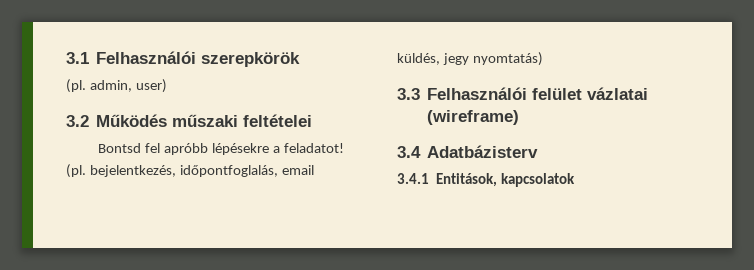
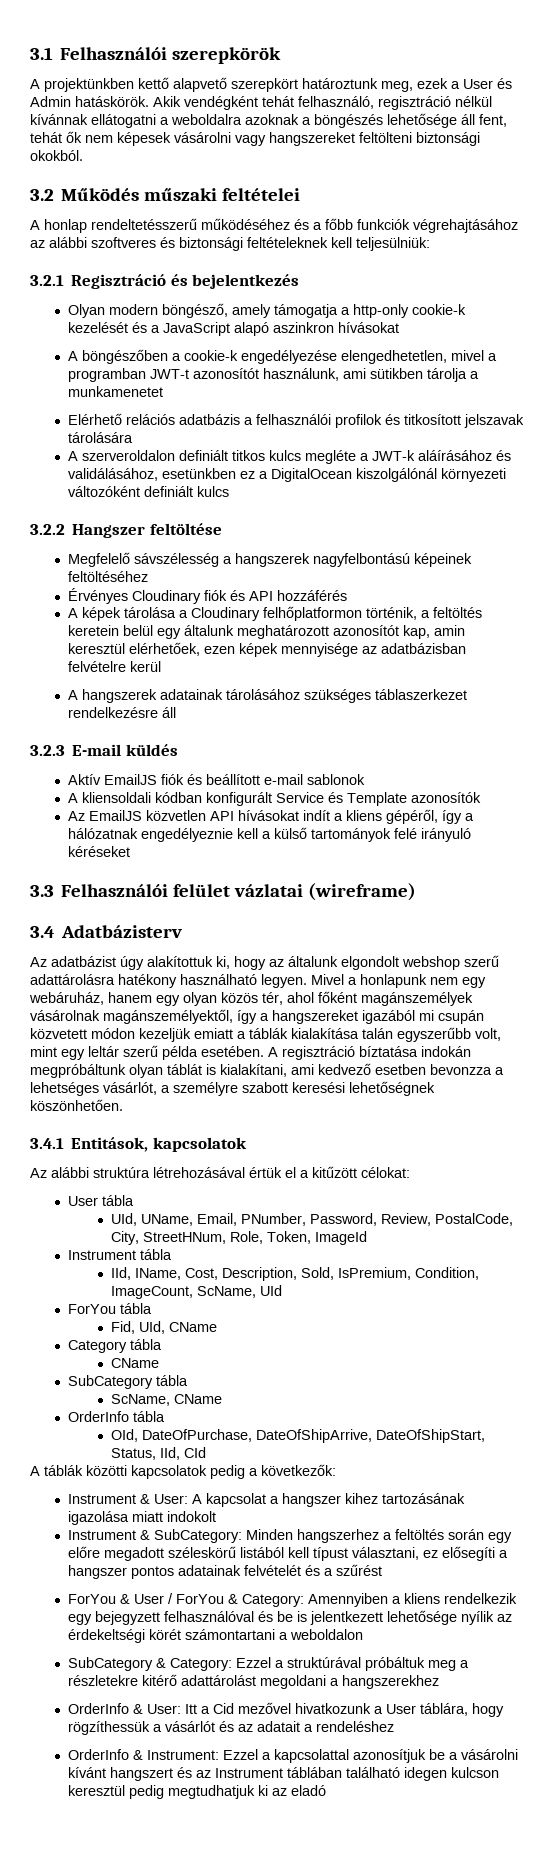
[66,79,167,93] [66,114,313,127] [98,143,344,155] [66,164,314,178] [397,52,543,66] (pl. admin, user) // 3.2 Működés műszaki feltételei // Bontsd fel apróbb lépésekre a feladatot! (pl. bejelentkezés, időpontfoglalás, email küldés, jegy nyomtatás) -> [30,77,512,92] [30,96,492,110] [30,113,507,128] [30,131,480,146] [30,150,83,161] [30,188,301,201] [30,218,518,233] [30,237,430,251] [30,274,300,289] [67,303,466,318] [67,322,399,336] [67,349,497,364] [67,368,479,382] [67,386,163,397] [67,413,524,428] [67,432,133,443] [67,450,511,464] [67,468,506,482] [67,486,229,497] [30,523,222,538] [67,552,472,567] [67,571,148,582] [67,588,347,604] [67,606,482,621] [67,625,465,639] [67,642,466,657] [67,661,161,672] [67,689,467,703] [67,707,176,718] [30,744,178,756] [67,774,365,785] [67,792,481,806] [67,809,474,824] [67,827,471,842] [67,846,130,857] A projektünkben kettő alapvető szerepkört határoztunk meg, ezek a User és Admin hatáskörök. Akik vendégként tehát felhasználó, regisztráció nélkül kívánnak ellátogatni a weboldalra azoknak a böngészés lehetősége áll fent, tehát ők nem képesek vásárolni vagy hangszereket feltölteni biztonsági okokból. // 3.2 Működés műszaki feltételei // A honlap rendeltetésszerű működéséhez és a főbb funkciók végrehajtásához az alábbi szoftveres és biztonsági feltételeknek kell teljesülniük: // 3.2.1 Regisztráció és bejelentkezés // Olyan modern böngésző, amely támogatja a http-only cookie-k kezelését és a JavaScript alapó aszinkron hívásokat // A böngészőben a cookie-k engedélyezése elengedhetetlen, mivel a programban JWT-t azonosítót használunk, ami sütikben tárolja a munkamenetet // Elérhető relációs adatbázis a felhasználói profilok és titkosított jelszavak tárolására // A szerveroldalon definiált titkos kulcs megléte a JWT-k aláírásához és validálásához, esetünkben ez a DigitalOcean kiszolgálónál környezeti változóként definiált kulcs // 3.2.2 Hangszer feltöltése // Megfelelő sávszélesség a hangszerek nagyfelbontású képeinek feltöltéséhez // Érvényes Cloudinary fiók és API hozzáférés // A képek tárolása a Cloudinary felhőplatformon történik, a feltöltés keretein belül egy általunk meghatározott azonosítót kap, amin keresztül elérhetőek, ezen képek mennyisége az adatbázisban felvételre kerül // A hangszerek adatainak tárolásához szükséges táblaszerkezet rendelkezésre áll // 3.2.3 E-mail küldés // Aktív EmailJS fiók és beállított e-mail sablonok // A kliensoldali kódban konfigurált Service és Template azonosítók // Az EmailJS közvetlen API hívásokat indít a kliens gépéről, így a hálózatnak engedélyeznie kell a külső tartományok felé irányuló kéréseket
[397,173,576,187] 3.4.1 Entitások, kapcsolatok -> [30,955,499,970] [30,974,486,988] [29,991,473,1006] [30,1009,484,1024] [30,1027,501,1042] [30,1045,471,1060] [30,1063,504,1078] [30,1081,435,1096] [30,1099,123,1111] [30,1137,247,1152] [30,1166,410,1178] [67,1195,134,1206] [111,1213,514,1226] [111,1231,368,1245] [67,1249,172,1260] [111,1267,480,1281] [111,1285,283,1299] [67,1303,152,1314] [111,1321,218,1334] [67,1339,162,1353] [111,1358,160,1368] [67,1375,188,1389] [111,1394,223,1406] [67,1411,165,1422] [111,1429,486,1443] [111,1447,207,1460] [30,1464,336,1479] [67,1493,465,1507] [67,1511,216,1525] [67,1529,512,1543] [67,1546,508,1561] [67,1564,382,1579] [67,1593,517,1607] [67,1610,512,1625] [67,1629,363,1643] [67,1657,469,1671] [67,1674,439,1689] [67,1702,504,1717] [67,1721,394,1735] [67,1749,518,1763] [67,1767,499,1781] [67,1785,326,1799] Az adatbázist úgy alakítottuk ki, hogy az általunk elgondolt webshop szerű adattárolásra hatékony használható legyen. Mivel a honlapunk nem egy webáruház, hanem egy olyan közös tér, ahol főként magánszemélyek vásárolnak magánszemélyektől, így a hangszereket igazából mi csupán közvetett módon kezeljük emiatt a táblák kialakítása talán egyszerűbb volt, mint egy leltár szerű példa esetében. A regisztráció bíztatása indokán megpróbáltunk olyan táblát is kialakítani, ami kedvező esetben bevonzza a lehetséges vásárlót, a személyre szabott keresési lehetőségnek köszönhetően. // 3.4.1 Entitások, kapcsolatok // Az alábbi struktúra létrehozásával értük el a kitűzött célokat: // User tábla // UId, UName, Email, PNumber, Password, Review, PostalCode, City, StreetHNum, Role, Token, ImageId // Instrument tábla // IId, IName, Cost, Description, Sold, IsPremium, Condition, ImageCount, ScName, UId // ForYou tábla // Fid, UId, CName // Category tábla // CName // SubCategory tábla // ScName, CName // OrderInfo tábla // OId, DateOfPurchase, DateOfShipArrive, DateOfShipStart, Status, IId, CId // A táblák közötti kapcsolatok pedig a következők: // Instrument & User: A kapcsolat a hangszer kihez tartozásának igazolása miatt indokolt // Instrument & SubCategory: Minden hangszerhez a feltöltés során egy előre megadott széleskörű listából kell típust választani, ez elősegíti a hangszer pontos adatainak felvételét és a szűrést // ForYou & User / ForYou & Category: Amennyiben a kliens rendelkezik egy bejegyzett felhasználóval és be is jelentkezett lehetősége nyílik az érdekeltségi körét számontartani a weboldalon // SubCategory & Category: Ezzel a struktúrával próbáltuk meg a részletekre kitérő adattárolást megoldani a hangszerekhez // OrderInfo & User: Itt a Cid mezővel hivatkozunk a User táblára, hogy rögzíthessük a vásárlót és az adatait a rendeléshez // OrderInfo & Instrument: Ezzel a kapcsolattal azonosítjuk be a vásárolni kívánt hangszert és az Instrument táblában található idegen kulcson keresztül pedig megtudhatjuk ki az eladó

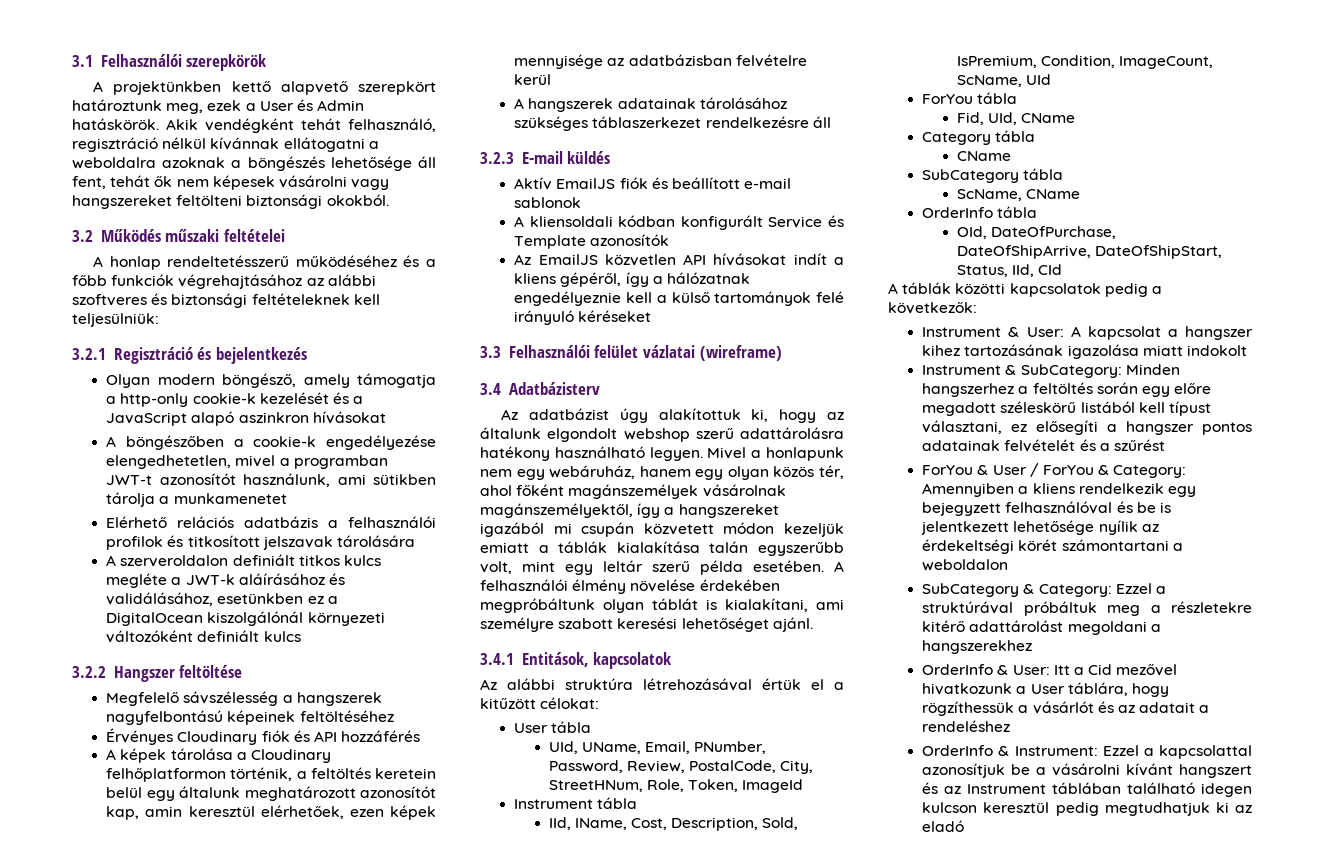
[282,1046,471,1060] regisztráció bíztatása indokán -> [480,579,780,594] felhasználói élmény növelése érdekében
[318,1063,504,1075] [30,1082,170,1096] kedvező esetben bevonzza a lehetséges vásárlót, a -> (844, 604) none
[349,1081,435,1096] [30,1099,123,1111] lehetőségnek köszönhetően. -> [681,617,813,632] lehetőséget ajánl.

